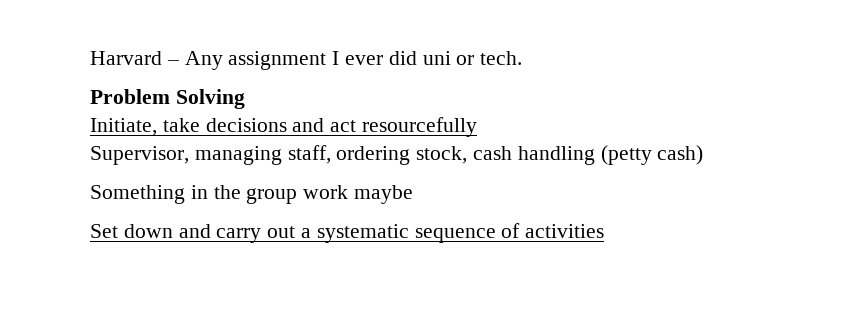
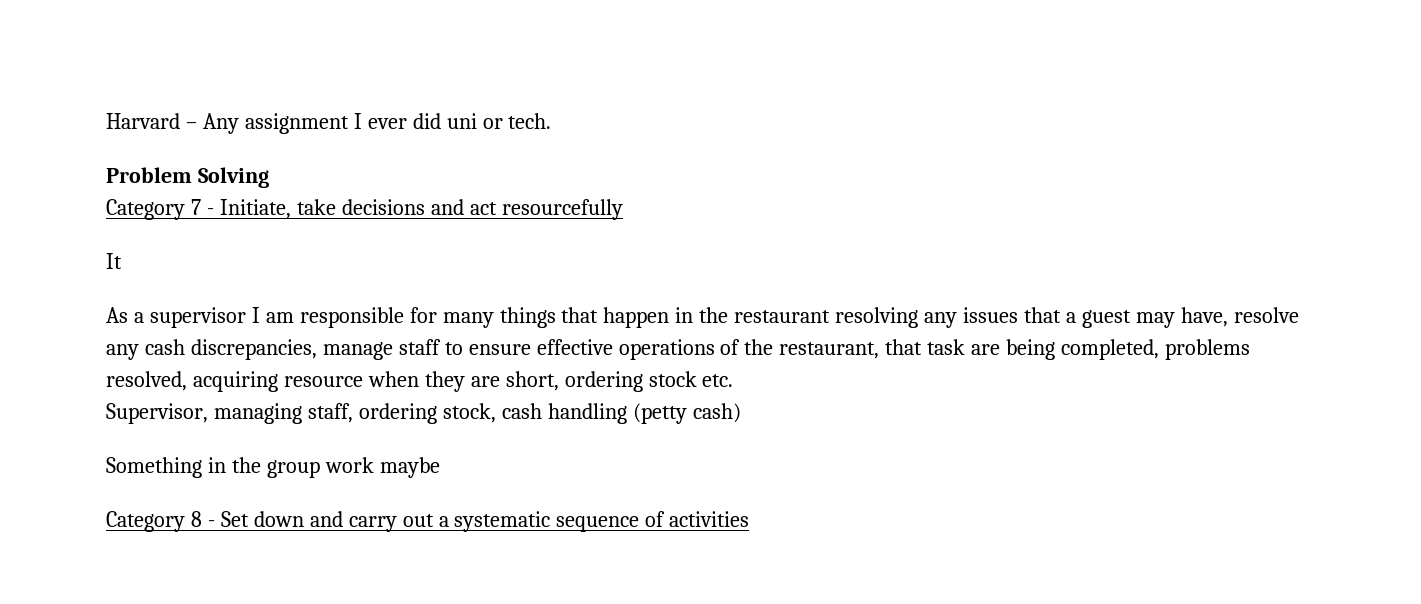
(245, 99) none -> [106,199,214,220] Category 7 -
(478, 127) none -> [106,253,122,269] [106,307,1299,328] [106,339,1250,360] [106,371,734,392] // It // As a supervisor I am responsible for many things that happen in the restaurant resolving any issues that a guest may have, resolve any cash discrepancies, manage staff to ensure effective operations of the restaurant, that task are being completed, problems resolved, acquiring resource when they are short, ordering stock etc.
(414, 194) none -> [106,511,215,532] Category 8 -

